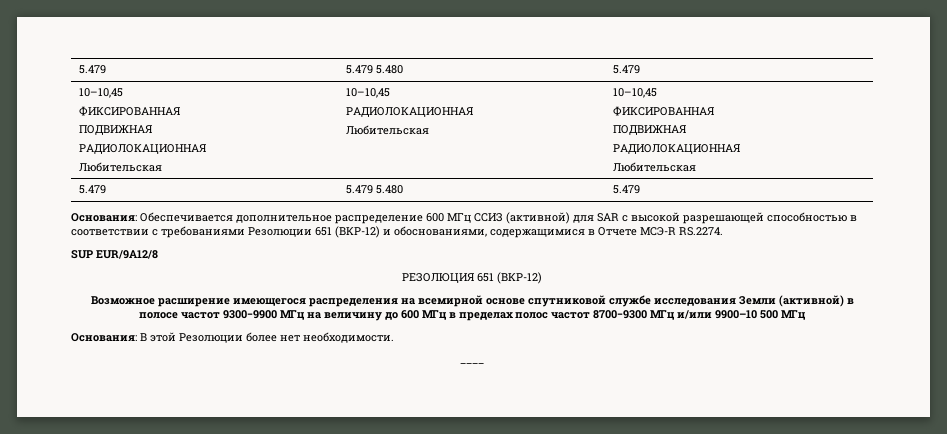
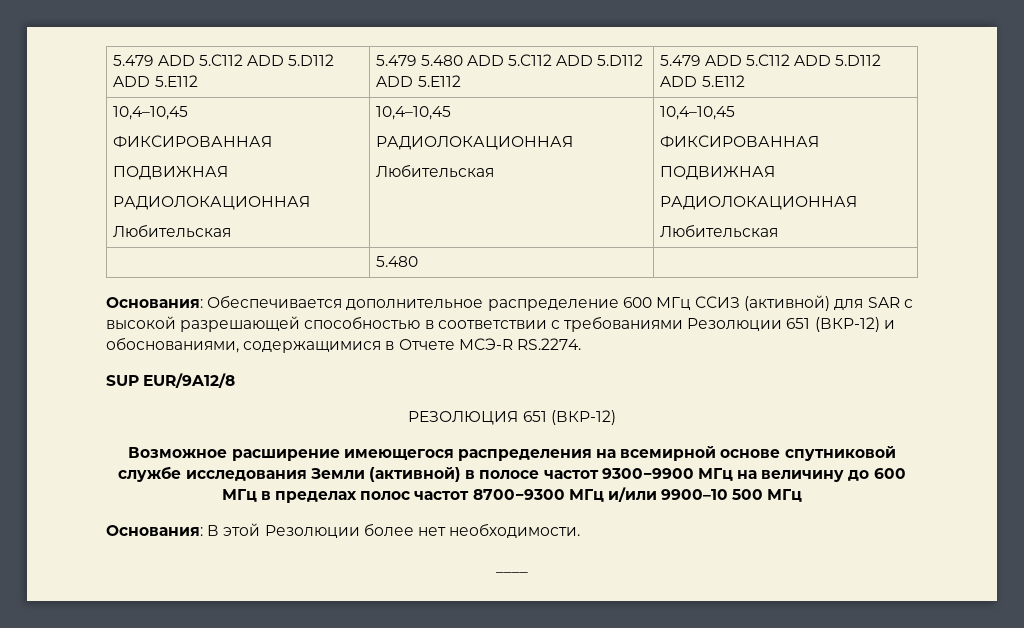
[79,65,107,74] [346,65,404,74] [613,65,641,74] [79,88,124,98] 5.479 | 5.479 5.480 | 5.479 // 10–10,45 -> [113,54,335,66] [113,75,198,87] [376,54,644,66] [376,75,461,87] [660,54,882,66] [660,75,745,87] [113,106,189,120] 5.479 ADD 5.C112 ADD 5.D112 ADD 5.E112 | 5.479 5.480 ADD 5.C112 ADD 5.D112 ADD 5.E112 | 5.479 ADD 5.C112 ADD 5.D112 ADD 5.E112 // 10,4–10,45
[346,88,391,98] [346,107,474,117] [346,125,430,135] [613,88,658,98] 10–10,45 // РАДИОЛОКАЦИОННАЯ // Любительская | 10–10,45 -> [376,106,452,120] [376,136,574,150] [376,164,495,178] [660,106,736,120] 10,4–10,45 // РАДИОЛОКАЦИОННАЯ // Любительская | 10,4–10,45
[79,185,107,194] [346,185,404,194] [613,185,641,194] 5.479 | 5.479 5.480 | 5.479 -> [376,256,419,267] | 5.480 |

